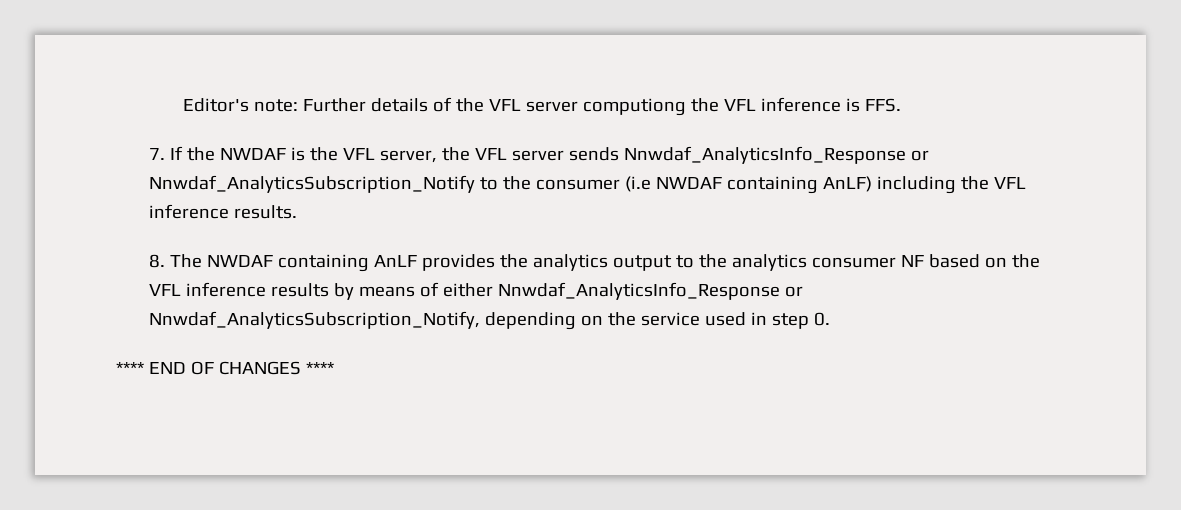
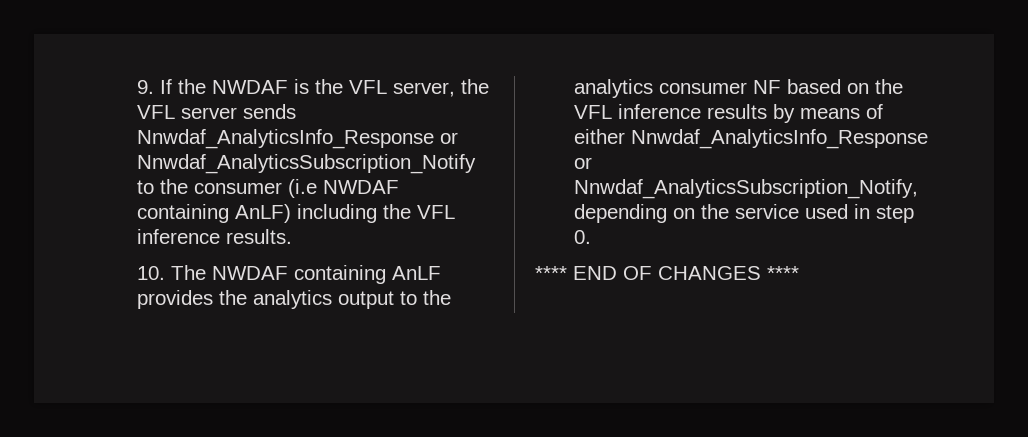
[182,97,901,116] [149,148,166,160] Editor's note: Further details of the VFL server computiong the VFL inference is FFS. // 7. -> [136,80,154,94] 9.
[149,254,166,268] 8. -> [136,266,165,280] 10.

